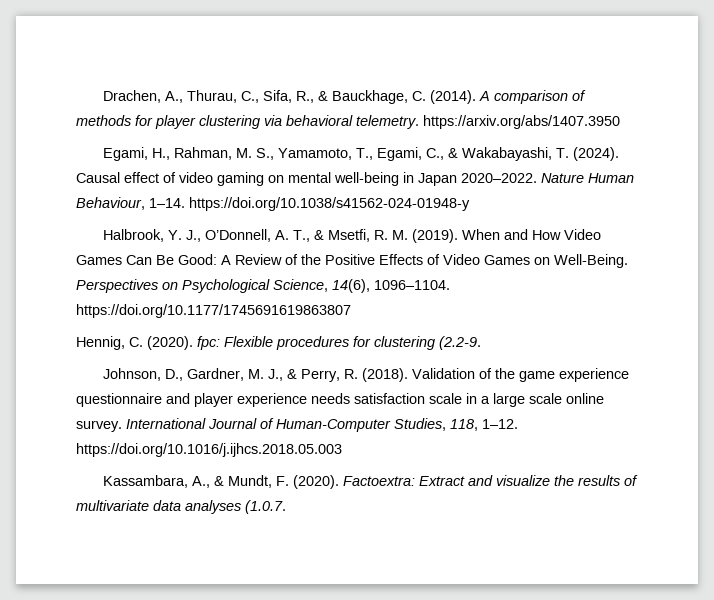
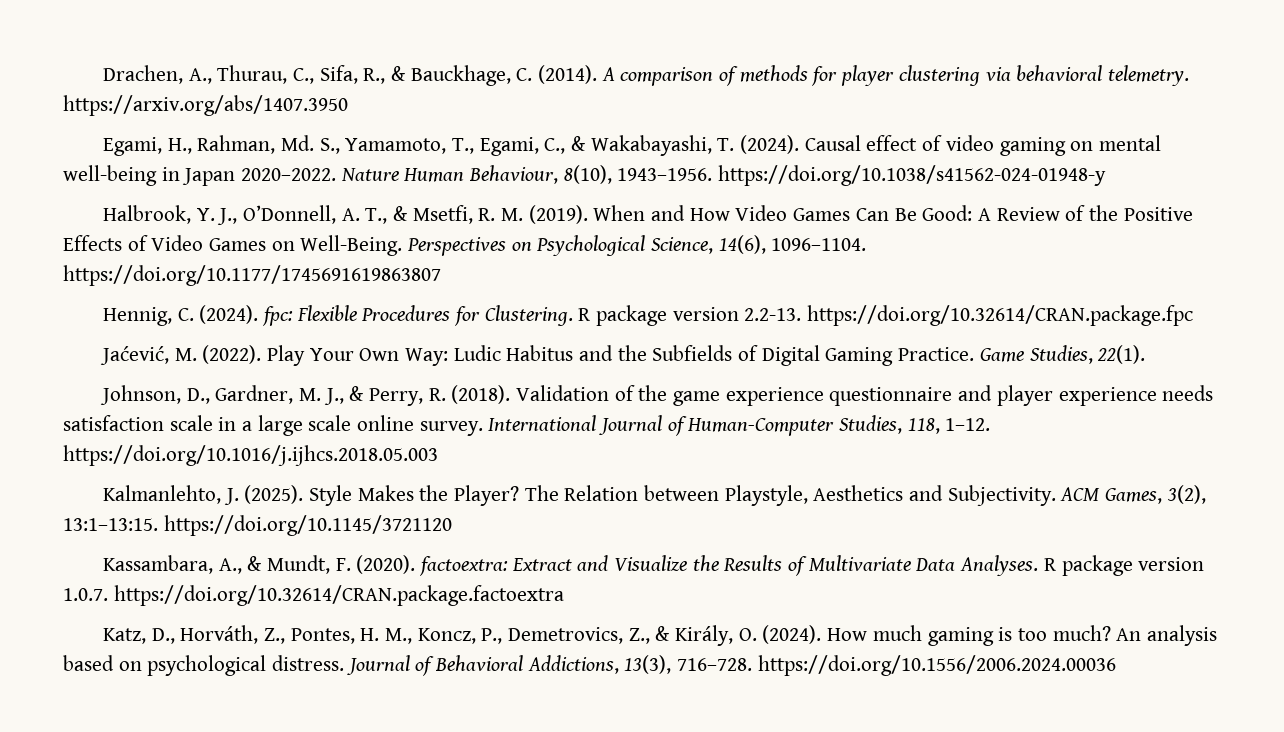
[235,148,252,158] M. -> [281,135,315,151] Md.
[149,198,185,208] 1–14. -> [563,165,713,184] 8(10), 1943–1956.
[147,336,193,350] (2020). -> [199,305,259,324] (2024).
[276,336,481,350] procedures for clustering (2.2-9. -> [361,305,1194,326] [100,345,1146,366] Procedures for Clustering. R package version 2.2-13. https://doi.org/10.32614/CRAN.package.fpc // Jaćević, M. (2022). Play Your Own Way: Ludic Habitus and the Subfields of Digital Gaming Practice. Game Studies, 22(1).
(342, 450) none -> [103,485,1206,506] [63,515,452,536] // Kalmanlehto, J. (2025). Style Makes the Player? The Relation between Playstyle, Aesthetics and Subjectivity. ACM Games, 3(2), 13:1–13:15. https://doi.org/10.1145/3721120
[342,476,415,486] Factoextra: -> [419,556,509,576] factoextra:
[495,475,638,486] [76,500,286,514] visualize the results of multivariate data analyses (1.0.7. -> [614,555,1205,576] [63,585,564,606] [103,625,1217,646] [63,655,1116,676] Visualize the Results of Multivariate Data Analyses. R package version 1.0.7. https://doi.org/10.32614/CRAN.package.factoextra // Katz, D., Horváth, Z., Pontes, H. M., Koncz, P., Demetrovics, Z., & Király, O. (2024). How much gaming is too much? An analysis based on psychological distress. Journal of Behavioral Addictions, 13(3), 716–728. https://doi.org/10.1556/2006.2024.00036

